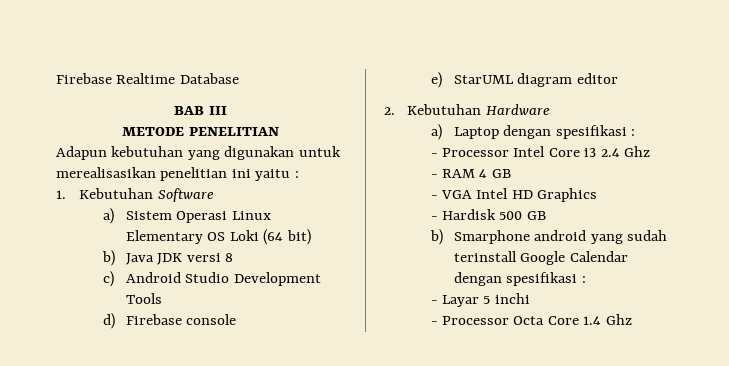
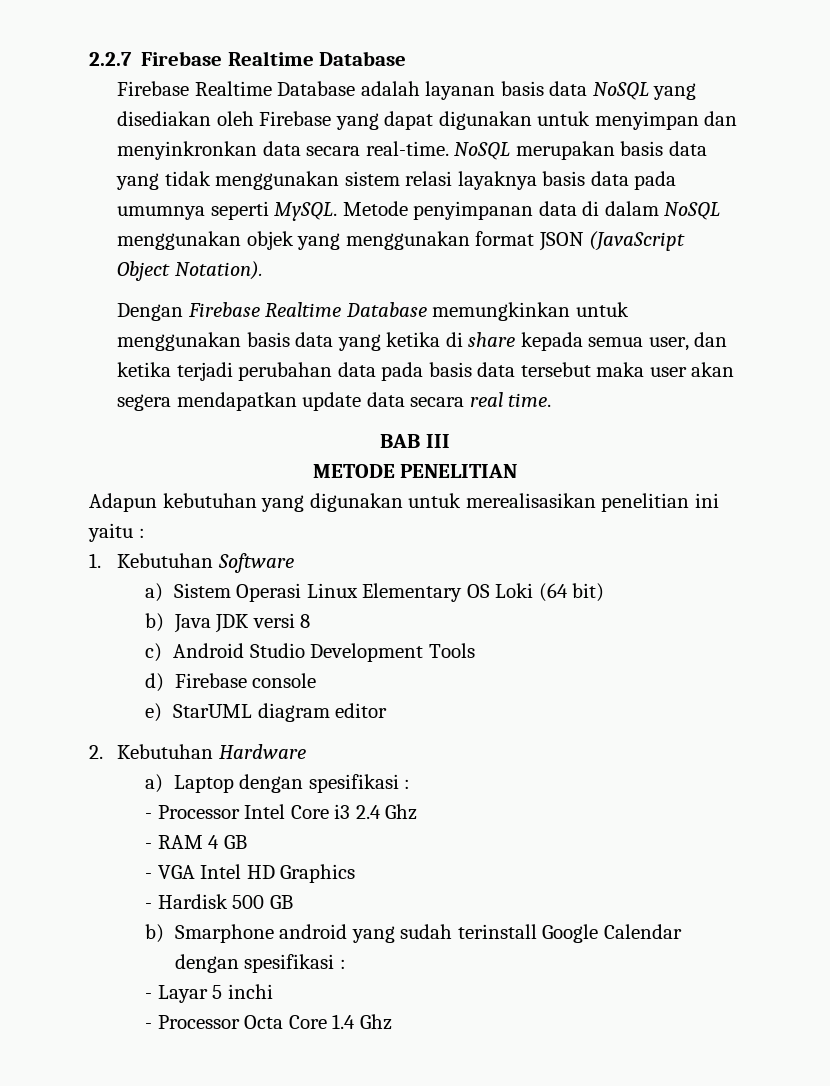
[56,73,239,84] Firebase Realtime Database -> [89,51,407,66] [117,81,697,100] [117,111,738,130] [117,141,707,160] [116,171,677,190] [117,201,721,221] [117,231,686,251] [117,261,263,281] [117,302,629,321] [117,332,728,351] [117,362,735,381] [117,392,552,411] 2.2.7 Firebase Realtime Database // Firebase Realtime Database adalah layanan basis data NoSQL yang disediakan oleh Firebase yang dapat digunakan untuk menyimpan dan menyinkronkan data secara real-time. NoSQL merupakan basis data yang tidak menggunakan sistem relasi layaknya basis data pada umumnya seperti MySQL. Metode penyimpanan data di dalam NoSQL menggunakan objek yang menggunakan format JSON (JavaScript Object Notation). // Dengan Firebase Realtime Database memungkinkan untuk menggunakan basis data yang ketika di share kepada semua user, dan ketika terjadi perubahan data pada basis data tersebut maka user akan segera mendapatkan update data secara real time.

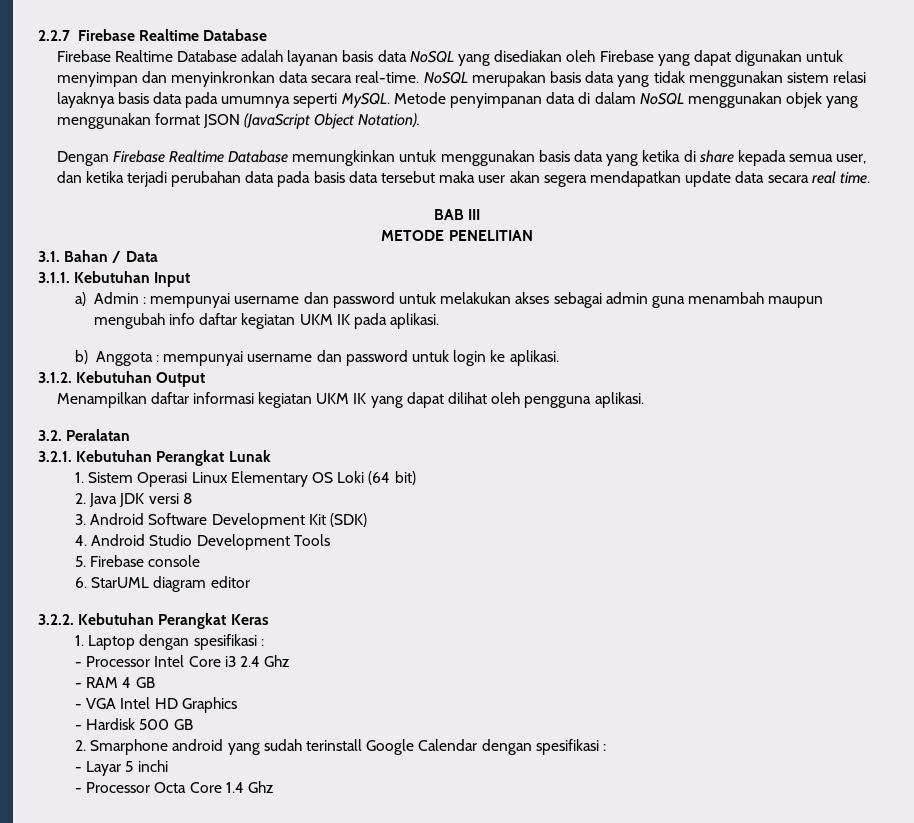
[89,493,719,512] [88,523,145,542] [89,553,294,573] [145,583,164,602] Adapun kebutuhan yang digunakan untuk merealisasikan penelitian ini yaitu : // 1. Kebutuhan Software // a) -> [38,250,158,263] [38,271,191,287] [75,292,824,308] [93,313,440,329] [75,350,559,366] [38,371,206,387] [56,392,644,408] [38,429,131,441] [38,450,271,466] [75,472,85,483] 3.1. Bahan / Data // 3.1.1. Kebutuhan Input // a) Admin : mempunyai username dan password untuk melakukan akses sebagai admin guna menambah maupun mengubah info daftar kegiatan UKM IK pada aplikasi. // b) Anggota : mempunyai username dan password untuk login ke aplikasi. // 3.1.2. Kebutuhan Output // Menampilkan daftar informasi kegiatan UKM IK yang dapat dilihat oleh pengguna aplikasi. // 3.2. Peralatan // 3.2.1. Kebutuhan Perangkat Lunak // 1.
[145,613,165,632] b) -> [75,493,87,504] 2.
[145,643,163,662] c) -> [75,513,368,529] [75,535,88,546] 3. Android Software Development Kit (SDK) // 4.
[145,673,165,692] d) -> [75,556,87,567] 5.
[145,703,163,722] e) -> [75,577,88,588] 6.
[89,744,306,759] [145,774,164,793] 2. Kebutuhan Hardware // a) -> [38,613,269,629] [75,635,85,646] 3.2.2. Kebutuhan Perangkat Keras // 1.
[145,924,165,943] b) -> [75,740,87,751] 2.

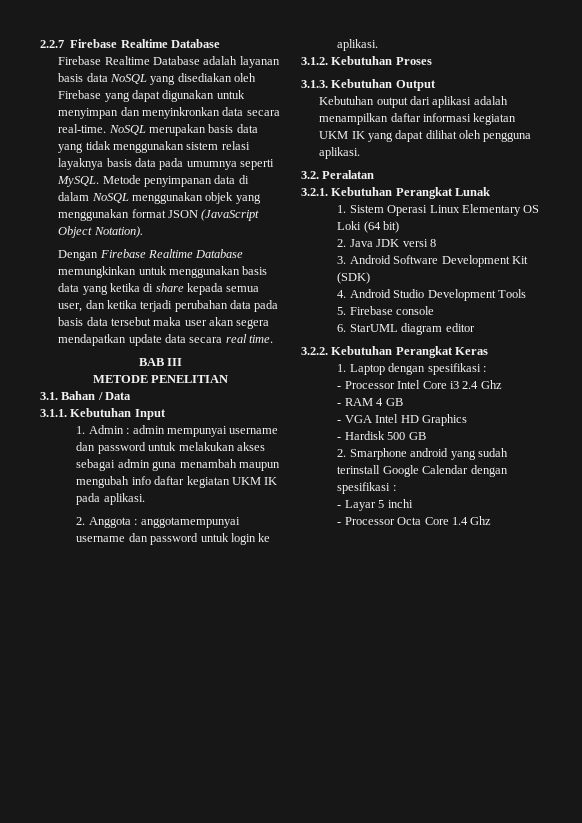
[75,292,87,306] a) -> [76,426,86,434] 1.
(147, 300) none -> [132,425,165,434] admin
[75,350,89,364] b) -> [76,517,86,525] 2.
[163,351,244,366] mempunyai -> [140,517,240,528] anggotamempunyai
[156,372,206,387] [56,392,147,408] Output // Menampilkan -> [395,57,432,65] [301,79,436,91] [319,96,508,108] [319,113,389,125] Proses // 3.1.3. Kebutuhan Output // Kebutuhan output dari aplikasi adalah menampilkan

